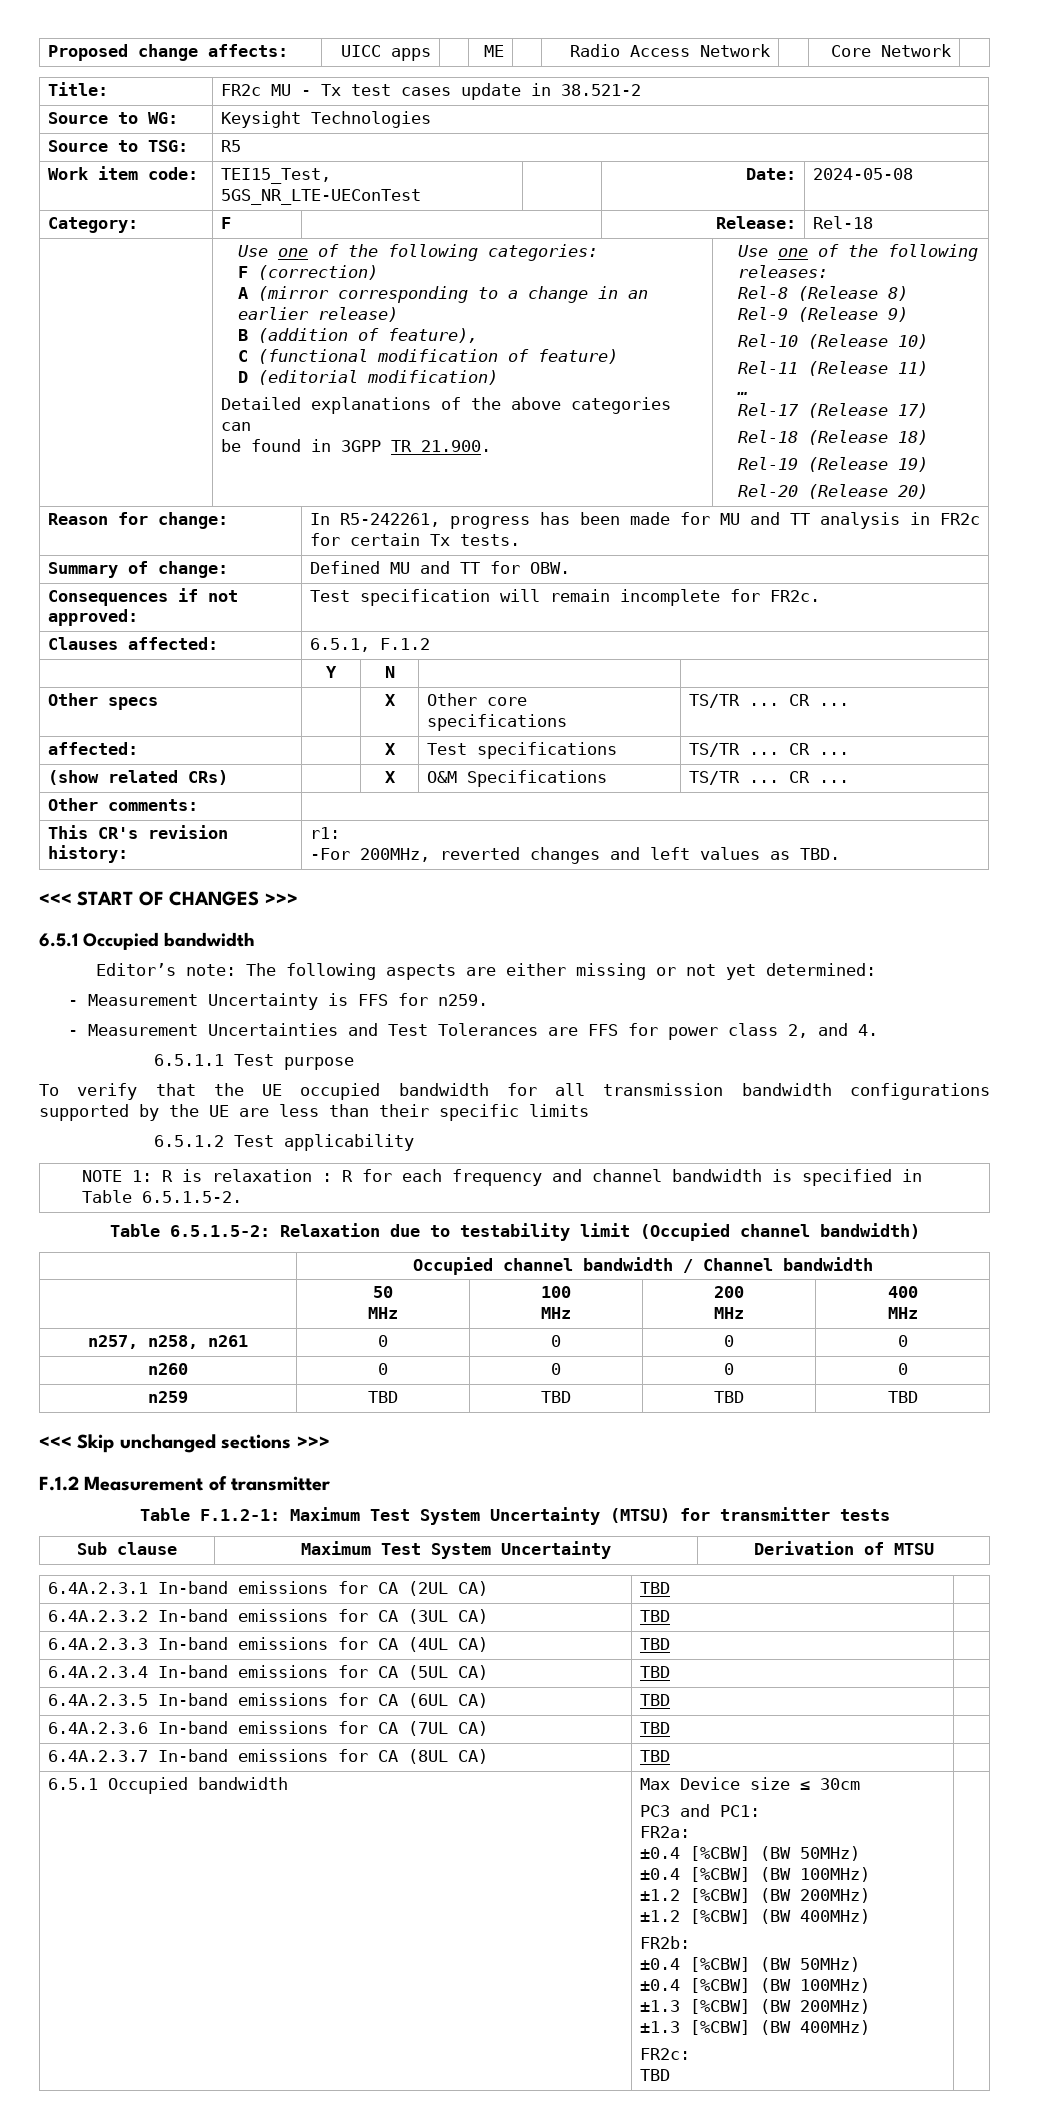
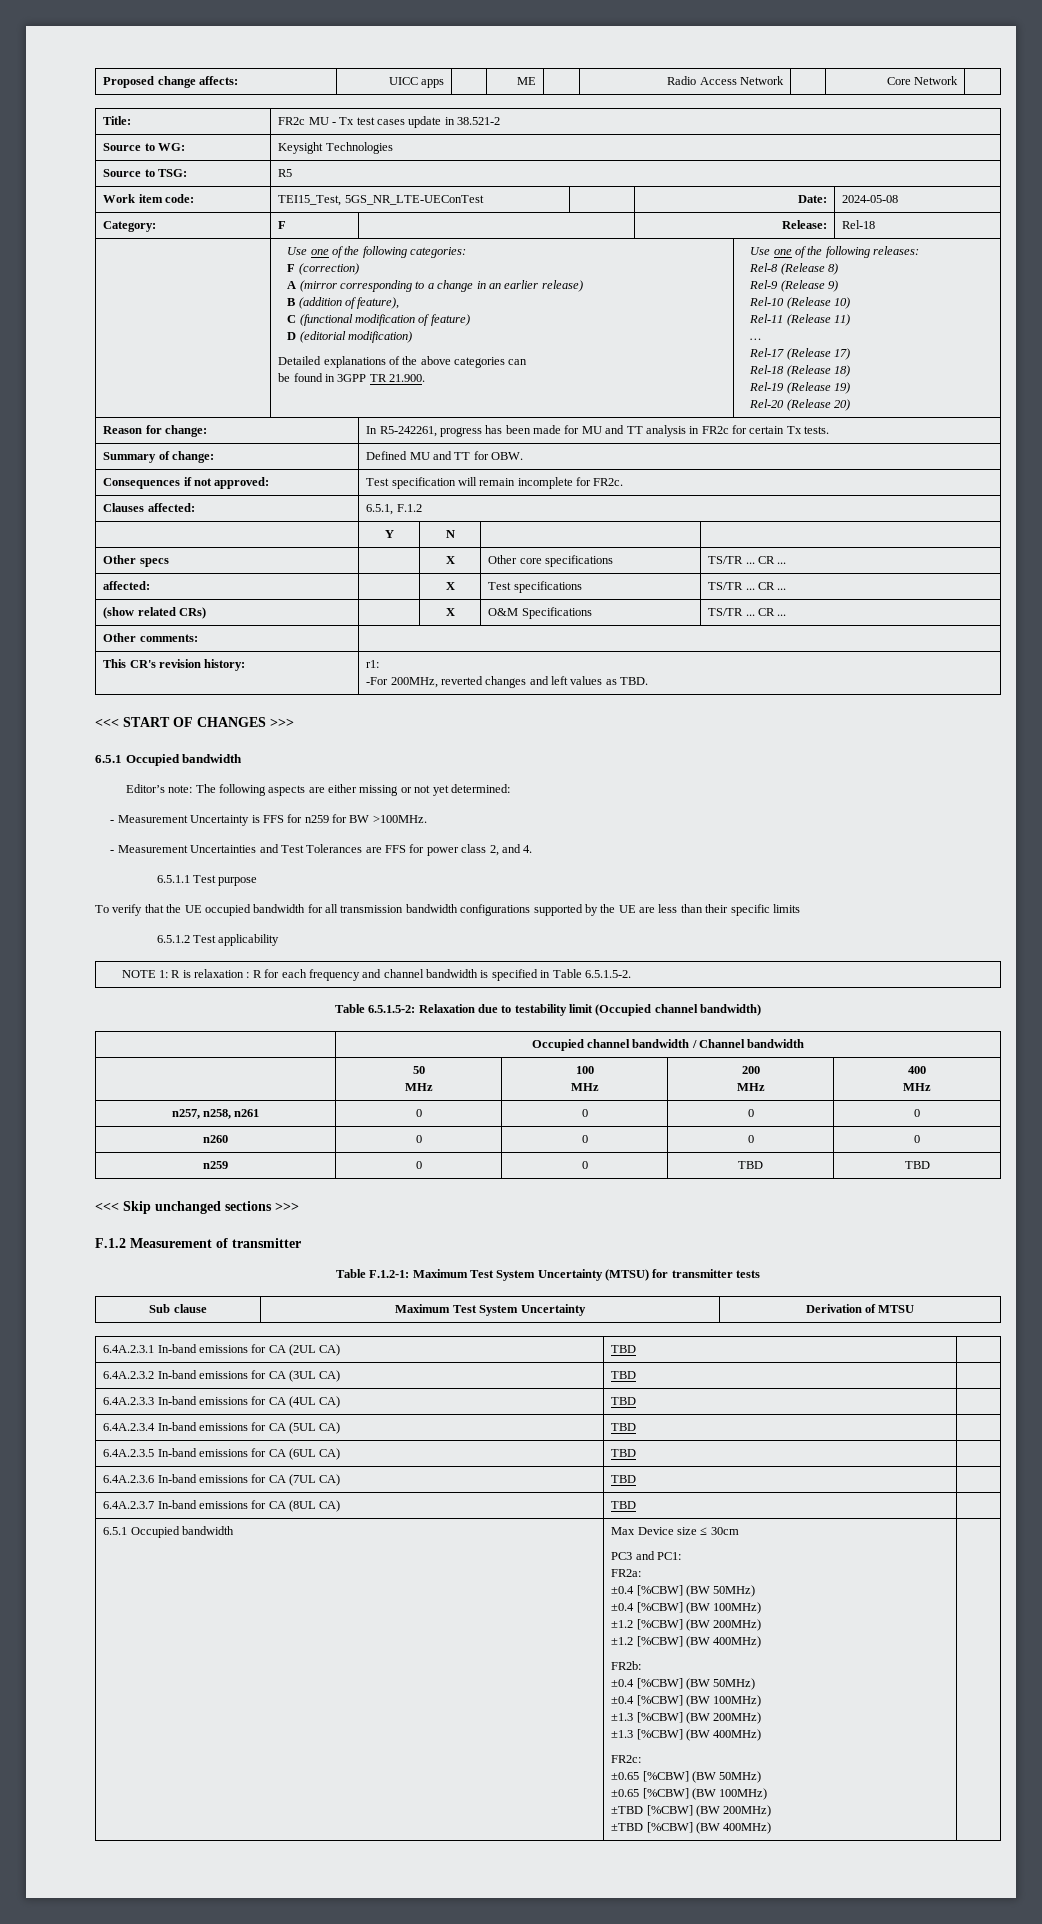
[437,994,488,1006] n259. -> [304,814,427,823] n259 for BW >100MHz.
[368,1391,398,1403] [541,1391,571,1403] TBD | TBD -> [415,1161,422,1169] [581,1161,588,1169] 0 | 0
[639,2069,670,2081] TBD -> [611,1771,762,1783] [611,1788,768,1800] [611,1805,772,1817] [611,1822,772,1834] ±0.65 [%CBW] (BW 50MHz) // ±0.65 [%CBW] (BW 100MHz) // ±TBD [%CBW] (BW 200MHz) // ±TBD [%CBW] (BW 400MHz)

